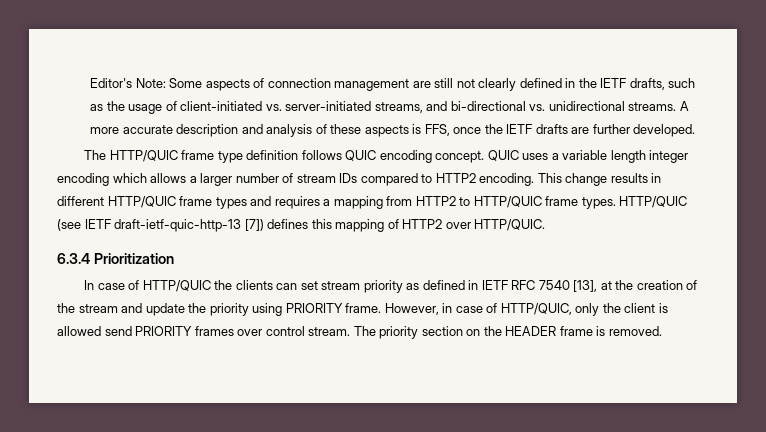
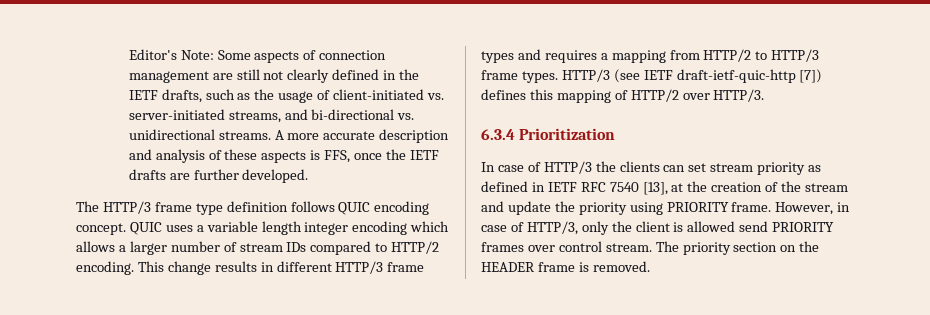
[109,150,178,162] HTTP/QUIC -> [102,201,151,214] HTTP/3
[435,173,476,183] HTTP2 -> [391,241,440,254] HTTP/2
[107,196,176,208] HTTP/QUIC -> [335,261,384,274] HTTP/3
[415,196,542,208] HTTP2 to HTTP/QUIC -> [703,49,820,62] HTTP/2 to HTTP/3
[619,196,688,208] HTTP/QUIC -> [561,69,610,82] HTTP/3
[114,219,242,232] draft-ietf-quic-http-13 -> [676,69,796,83] draft-ietf-quic-http
[402,219,546,231] HTTP2 over HTTP/QUIC. -> [630,89,765,102] HTTP/2 over HTTP/3.
[142,280,211,292] HTTP/QUIC -> [543,161,592,174] HTTP/3
[500,303,572,315] HTTP/QUIC, -> [526,221,578,235] HTTP/3,

